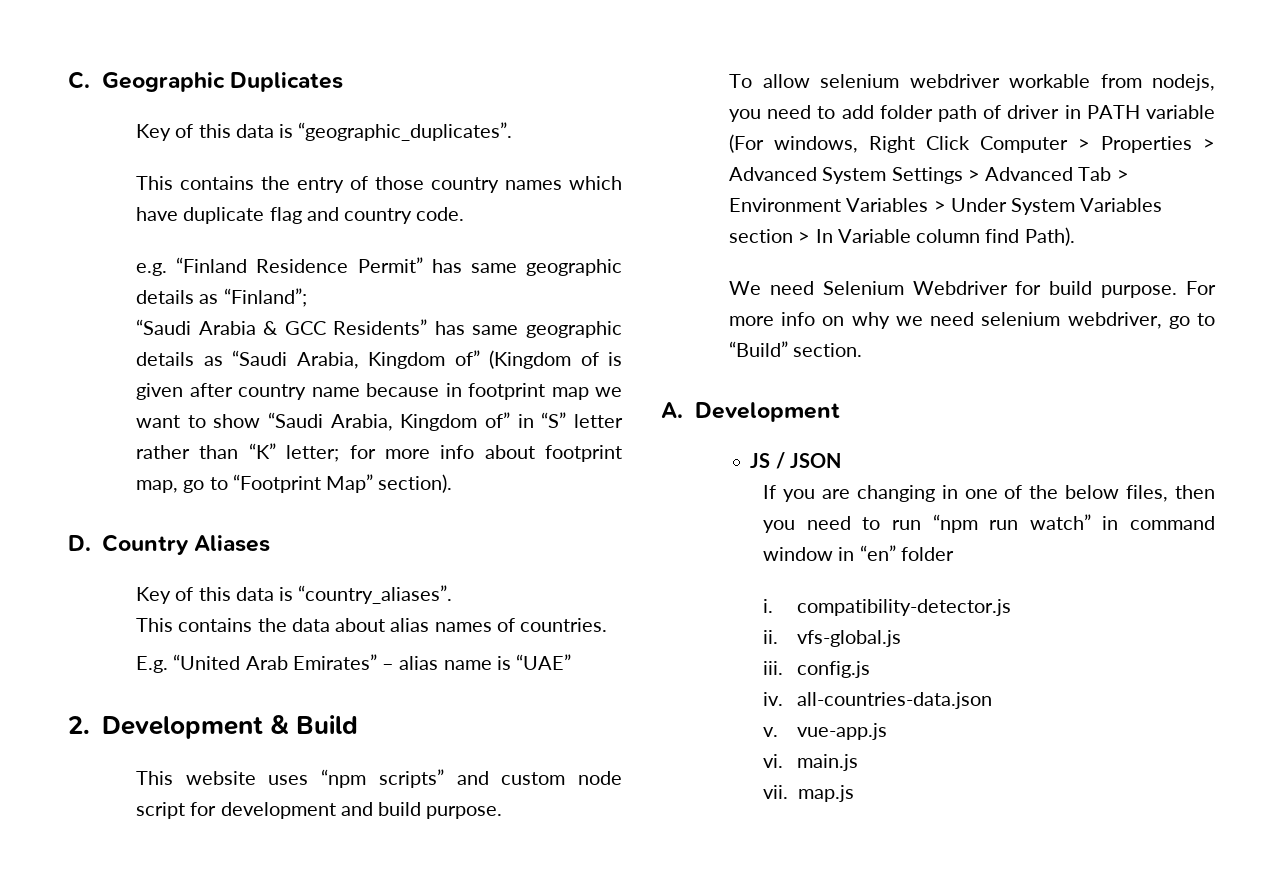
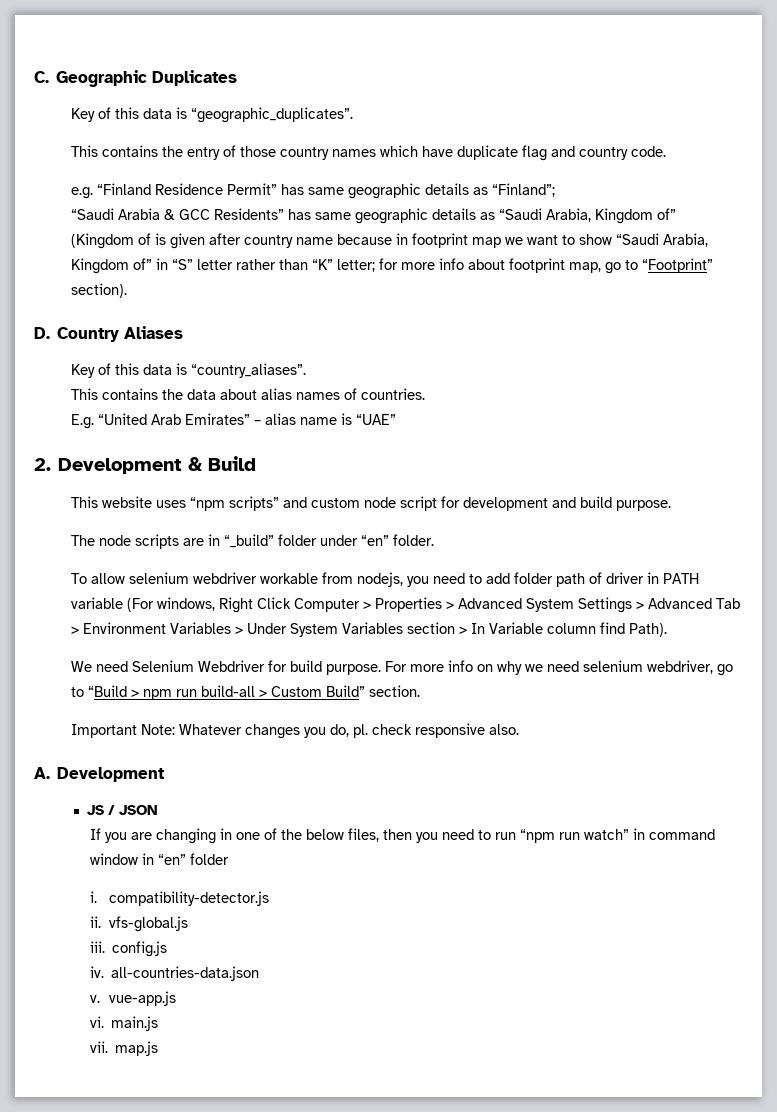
[232,474,374,493] “Footprint Map” -> [642,258,714,273] “Footprint”
(503, 812) none -> [71,534,435,549] // The node scripts are in “_build” folder under “en” folder.
[729,341,863,357] “Build” section. -> [88,685,421,700] [71,723,520,739] “Build > npm run build-all > Custom Build” section. // Important Note: Whatever changes you do, pl. check responsive also.

